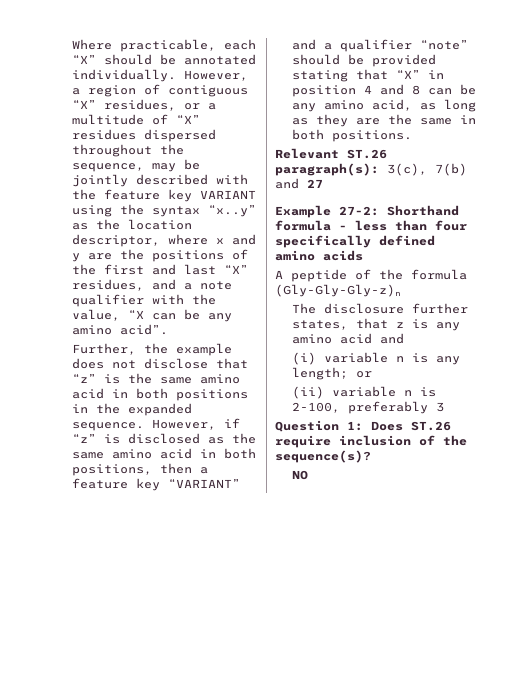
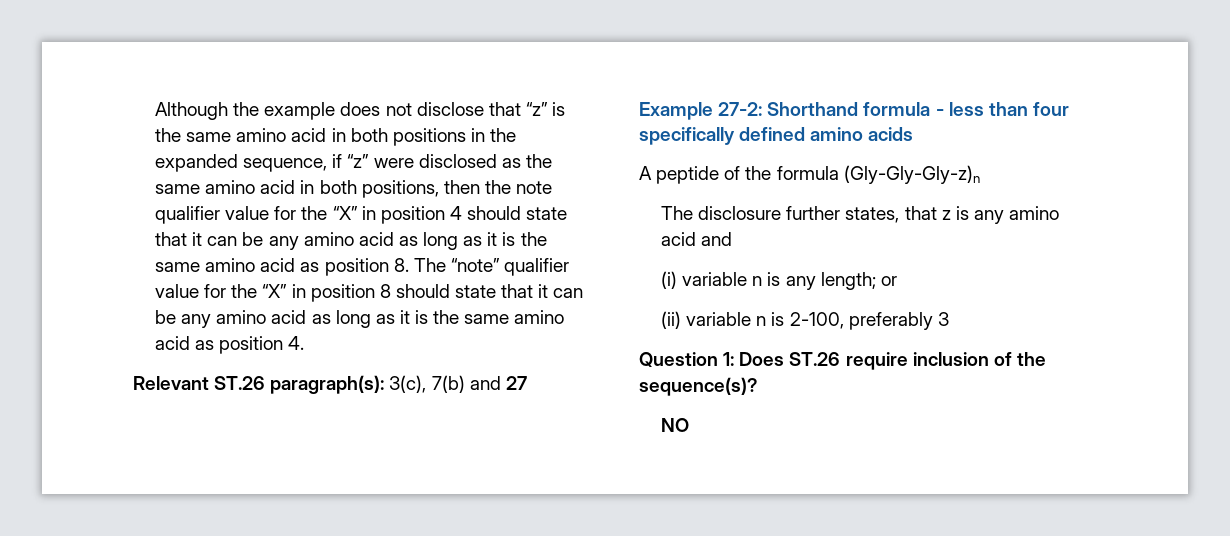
[71,39,256,52] [71,54,256,65] [71,69,248,82] [71,84,248,97] [71,99,216,111] [71,114,200,125] [71,129,216,142] [71,144,184,157] [71,159,200,172] [71,174,248,187] [71,189,256,202] [71,204,256,217] [71,219,192,230] [71,234,256,247] [71,249,248,262] [71,264,248,275] [71,279,232,291] [71,294,216,307] [71,309,232,322] [71,324,168,335] [71,343,136,355] Where practicable, each “X” should be annotated individually. However, a region of contiguous “X” residues, or a multitude of “X” residues dispersed throughout the sequence, may be jointly described with the feature key VARIANT using the syntax “x..y” as the location descriptor, where x and y are the positions of the first and last “X” residues, and a note qualifier with the value, “X can be any amino acid”. // Further, -> [155,102,229,120] Although
[71,419,216,431] sequence. However, -> [243,158,328,172] sequence,
[103,434,120,444] is -> [373,158,414,168] were
[199,467,208,474] [71,478,240,491] [291,39,468,52] [291,54,436,67] [291,69,444,82] [291,84,476,97] [291,99,476,112] [291,114,476,127] [291,129,412,142] a feature key “VARIANT” and a qualifier “note” should be provided stating that “X” in position 4 and 8 can be any amino acid, as long as they are the same in both positions. -> [484,180,553,194] [155,206,568,224] [155,232,547,250] [155,258,570,276] [155,284,584,302] [155,310,565,328] [155,336,305,354] the note qualifier value for the “X” in position 4 should state that it can be any amino acid as long as it is the same amino acid as position 8. The “note” qualifier value for the “X” in position 8 should state that it can be any amino acid as long as it is the same amino acid as position 4.

